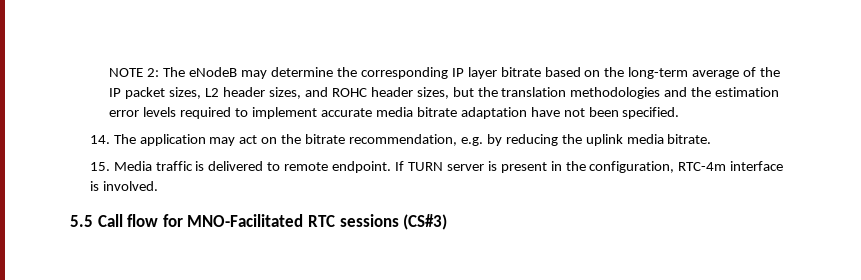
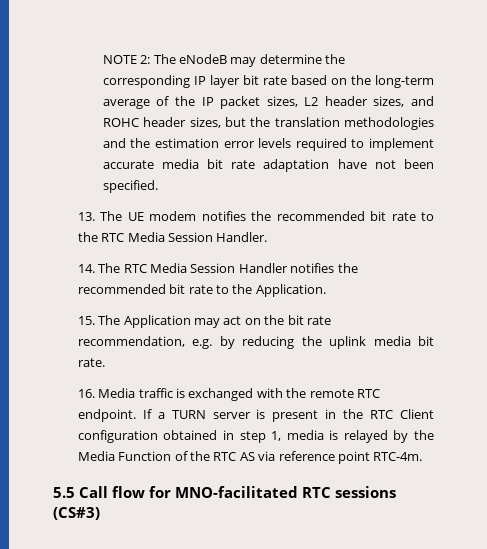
[500,67,541,77] bitrate -> [242,75,287,85] bit rate
[416,107,457,117] bitrate -> [207,159,256,169] bit rate
[89,134,206,146] 14. The application -> [77,211,435,221] [77,232,268,242] [77,263,358,273] [77,284,326,297] [77,315,191,328] 13. The UE modem notifies the recommended bit rate to the RTC Media Session Handler. // 14. The RTC Media Session Handler notifies the recommended bit rate to the Application. // 15. The Application
[305,134,346,144] bitrate -> [287,315,331,325] bit rate
[667,134,712,144] [89,161,329,171] bitrate. // 15. Media traffic is delivered to remote -> [418,336,435,346] [77,358,105,367] [77,388,380,401] bit rate. // 16. Media traffic is exchanged with the remote RTC
(405, 166) none -> [157,412,165,419] a
[589,161,784,173] [89,181,158,191] configuration, RTC-4m interface is involved. -> [370,409,434,419] [77,430,434,443] [77,451,423,464] RTC Client configuration obtained in step 1, media is relayed by the Media Function of the RTC AS via reference point RTC-4m.
[187,214,304,227] MNO-Facilitated -> [175,486,298,498] MNO-facilitated

